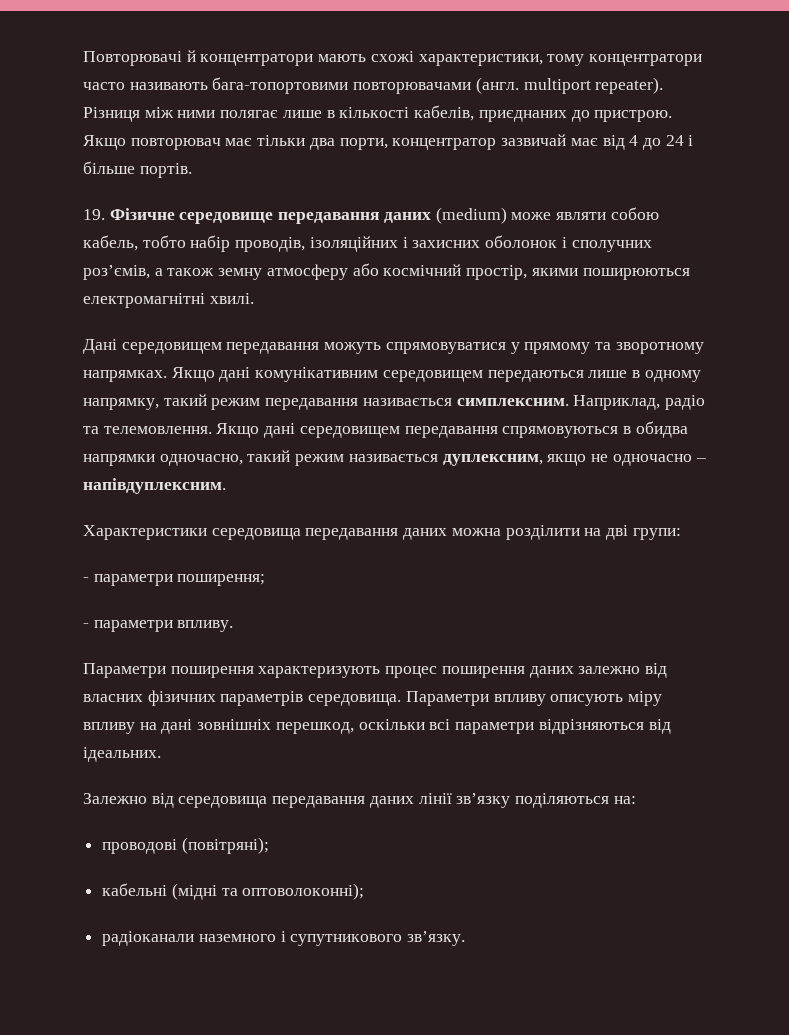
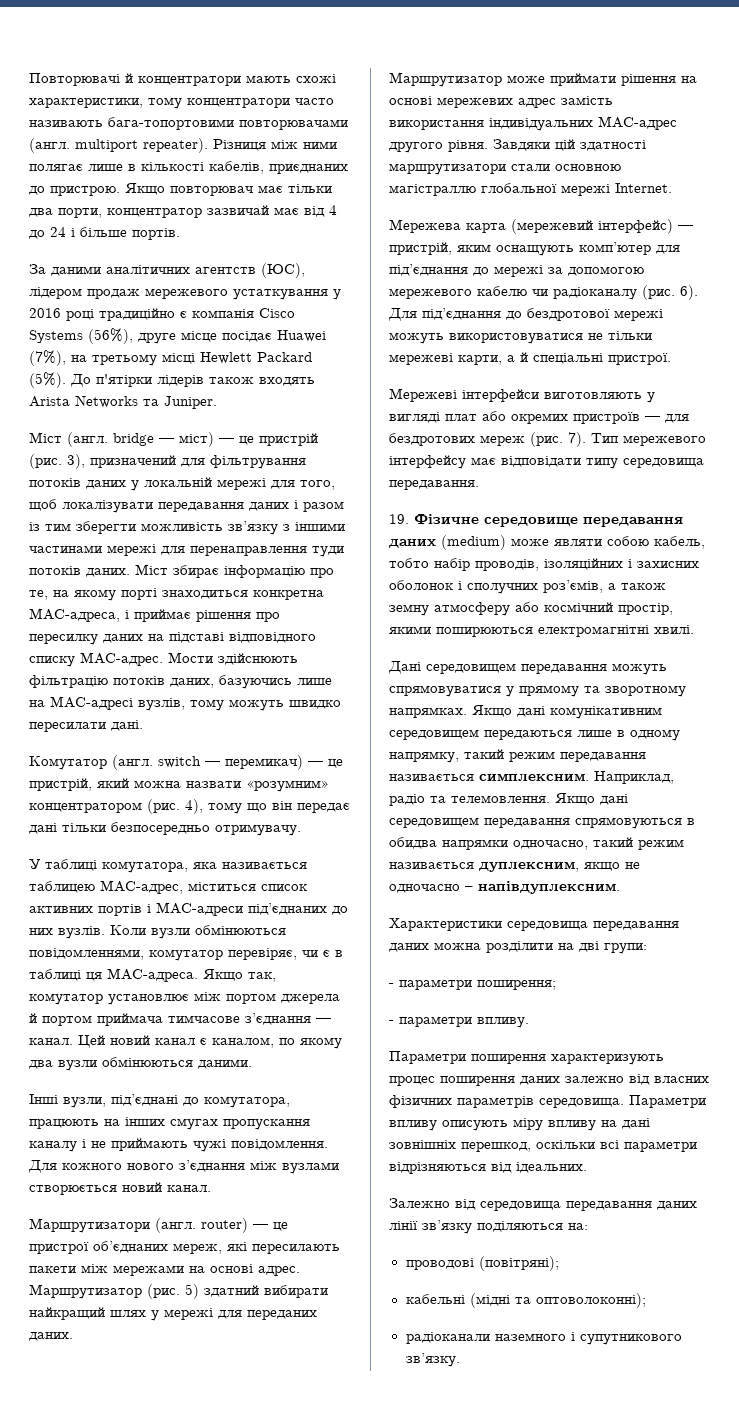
(192, 170) none -> [29,263,305,278] [29,287,341,300] [29,308,295,321] [29,328,326,344] [29,350,312,366] [29,372,315,388] [29,395,217,409] [29,432,318,447] [29,454,306,469] [29,477,335,491] [29,499,344,513] [29,521,345,535] [29,544,344,557] [29,564,334,578] [29,588,324,601] [29,608,280,622] [29,632,316,645] [29,652,298,667] [29,675,332,689] [29,696,341,711] [29,720,143,732] [29,755,343,770] [29,778,329,792] [29,799,350,814] [29,822,301,836] [29,859,307,873] [29,880,308,894] [29,902,348,916] [29,925,286,939] [29,948,343,961] [29,968,276,982] [29,992,340,1005] [29,1013,331,1026] [29,1035,342,1049] [29,1057,252,1071] [29,1094,290,1108] [29,1117,310,1130] [29,1138,328,1152] [28,1160,339,1174] [29,1182,211,1195] [29,1218,288,1233] [29,1241,340,1254] [29,1264,300,1276] [29,1284,328,1299] [29,1307,317,1321] [29,1332,73,1341] [389,72,697,87] [389,96,613,108] [389,116,677,131] [389,139,646,153] [389,163,621,175] [389,183,672,196] [389,219,693,234] [389,242,680,256] [389,264,644,277] [389,285,698,300] [388,308,663,321] [389,331,652,344] [389,352,671,365] [389,388,655,403] [389,411,689,424] [389,432,706,447] [389,455,704,469] [389,480,479,490] // За даними аналітичних агентств (ЮС), лідером продаж мережевого устаткування у 2016 році традиційно є компанія Cisco Systems (56%), друге місце посідає Huawei (7%), на третьому місці Hewlett Packard (5%). До п'ятірки лідерів також входять Arista Networks та Juniper. // Міст (англ. bridge — міст) — це пристрій (рис. 3), призначений для фільтрування потоків даних у локальній мережі для того, щоб локалізувати передавання даних і разом із тим зберегти можливість зв’язку з іншими частинами мережі для перенаправлення туди потоків даних. Міст збирає інформацію про те, на якому порті знаходиться конкретна MAC-адреса, і приймає рішення про пересилку даних на підставі відповідного списку MAC-адрес. Мости здійснюють фільтрацію потоків даних, базуючись лише на MAC-адресі вузлів, тому можуть швидко пересилати дані. // Комутатор (англ. switch — перемикач) — це пристрій, який можна назвати «розумним» концентратором (рис. 4), тому що він передає дані тільки безпосередньо отримувачу. // У таблиці комутатора, яка називається таблицею MAC-адрес, міститься список активних портів і MAC-адреси під’єднаних до них вузлів. Коли вузли обмінюються повідомленнями, комутатор перевіряє, чи є в таблиці ця MAC-адреса. Якщо так, комутатор установлює між портом джерела й портом приймача тимчасове з’єднання — канал. Цей новий канал є каналом, по якому два вузли обмінюються даними. // Інші вузли, під’єднані до комутатора, працюють на інших смугах пропускання каналу і не приймають чужі повідомлення. Для кожного нового з’єднання між вузлами створюється новий канал. // Маршрутизатори (англ. router) — це пристрої об’єднаних мереж, які пересилають пакети між мережами на основі адрес. Маршрутизатор (рис. 5) здатний вибирати найкращий шлях у мережі для переданих даних. // Маршрутизатор може приймати рішення на основі мережевих адрес замість використання індивідуальних MAC-адрес другого рівня. Завдяки цій здатності маршрутизатори стали основною магістраллю глобальної мережі Internet. // Мережева карта (мережевий інтерфейс) — пристрій, яким оснащують комп’ютер для під’єднання до мережі за допомогою мережевого кабелю чи радіоканалу (рис. 6). Для під’єднання до бездротової мережі можуть використовуватися не тільки мережеві карти, а й спеціальні пристрої. // Мережеві інтерфейси виготовляють у вигляді плат або окремих пристроїв — для бездротових мереж (рис. 7). Тип мережевого інтерфейсу має відповідати типу середовища передавання.

